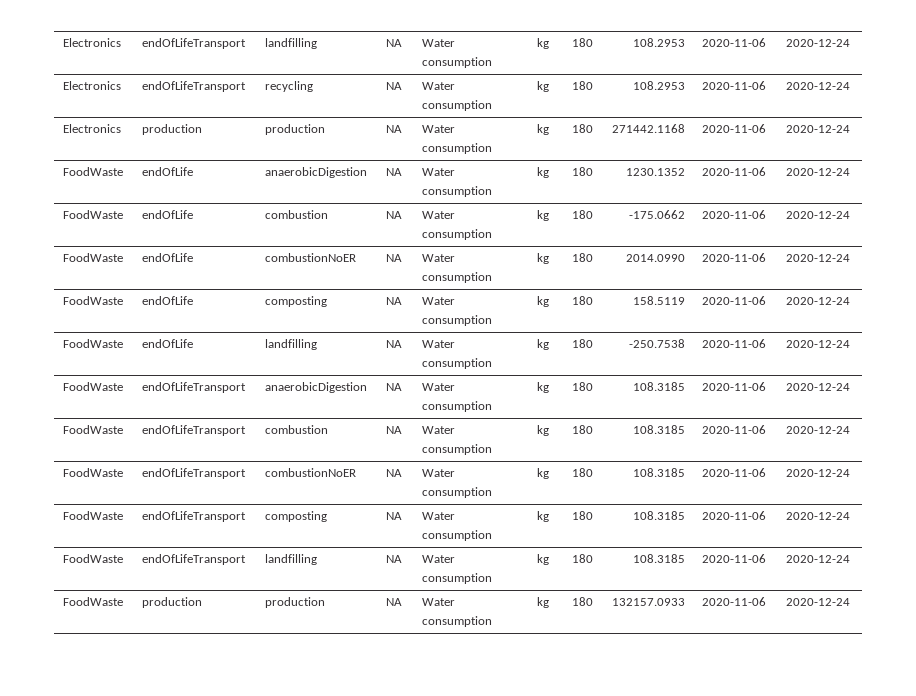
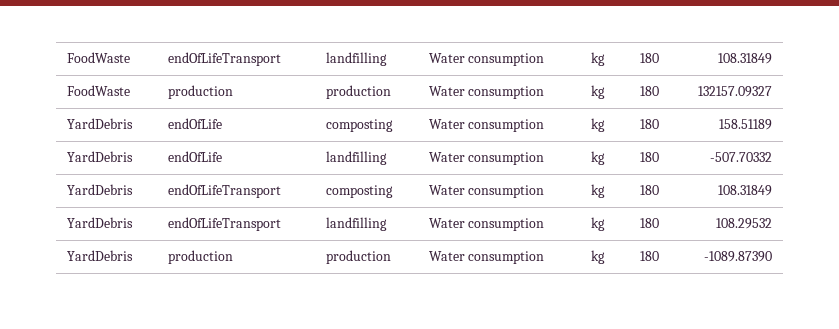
[63,38,122,47] [142,38,247,49] [265,38,318,49] [386,39,403,47] [422,39,456,47] [422,57,493,68] [537,38,550,49] [571,38,593,47] [632,38,685,47] [702,38,767,47] [786,39,851,47] [63,81,122,90] [142,81,247,92] [265,81,314,92] [386,82,403,90] [422,82,456,90] [422,100,493,111] [537,81,550,92] [571,81,593,90] [632,81,685,90] [702,81,767,90] [786,82,851,90] [63,124,122,133] [142,124,203,135] [265,124,326,135] [386,125,403,133] [422,125,456,133] [422,143,493,154] [537,124,550,135] [571,124,593,133] [611,124,685,133] [702,124,767,133] [786,125,851,133] [63,167,124,176] [142,167,194,176] [265,167,368,178] [386,168,403,176] [422,168,456,176] [422,186,493,197] [537,167,550,178] [571,167,593,176] [625,168,685,176] [702,167,767,176] [786,168,851,176] [63,210,124,219] [142,210,194,219] [265,210,329,219] [386,211,403,219] [422,211,456,219] [422,229,493,240] [537,210,550,221] [571,210,593,219] [628,210,685,219] [702,210,767,219] [786,211,851,219] [63,253,124,262] [142,253,194,262] [265,253,357,262] [386,254,403,262] [422,254,456,262] [422,272,493,283] [537,253,550,264] [571,253,593,262] [625,254,685,262] [702,253,767,262] [786,254,851,262] [63,296,124,305] [142,296,194,305] [265,296,328,307] [386,297,403,305] [422,297,456,305] [422,315,493,326] [537,296,550,307] [571,296,593,305] [632,296,685,305] [702,296,767,305] [786,297,851,305] [63,339,124,348] [142,339,194,348] [265,339,318,350] [386,340,403,348] [422,340,456,348] [422,358,493,369] [537,339,550,350] [571,339,593,348] [628,339,685,348] [702,339,767,348] [786,340,851,348] [63,382,124,391] [142,382,247,393] [265,382,368,393] [386,383,403,391] [422,383,456,391] [422,401,493,412] [537,382,550,393] [571,382,593,391] [632,382,685,391] [702,382,767,391] [786,383,851,391] [63,425,124,434] [142,425,247,436] [265,425,329,434] [386,426,403,434] [422,426,456,434] [422,444,493,455] [537,425,550,436] [571,425,593,434] [632,425,685,434] [702,425,767,434] [786,426,851,434] [63,468,124,477] [142,468,247,479] [265,468,357,477] [386,469,403,477] [422,469,456,477] [422,487,493,498] [537,468,550,479] [571,468,593,477] [632,468,685,477] [702,468,767,477] [786,469,851,477] [63,511,124,520] [142,511,247,522] [265,511,328,522] [386,512,403,520] [422,512,456,520] [422,530,493,541] [537,511,550,522] [571,511,593,520] [632,511,685,520] [702,511,767,520] [786,512,851,520] [63,554,124,563] [142,554,247,565] [265,554,318,565] [386,555,403,563] [422,555,456,563] [422,573,493,584] [537,554,550,565] [571,554,593,563] [632,554,685,563] [702,554,767,563] [786,555,851,563] [63,597,124,606] [142,597,203,608] [265,597,326,608] [386,598,403,606] [422,598,456,606] [422,616,493,627] [537,597,550,608] [571,597,593,606] [611,598,685,606] [702,597,767,606] [786,598,851,606] Electronics | endOfLifeTransport | landfilling | NA | Water consumption | kg | 180 | 108.2953 | 2020-11-06 | 2020-12-24 // Electronics | endOfLifeTransport | recycling | NA | Water consumption | kg | 180 | 108.2953 | 2020-11-06 | 2020-12-24 // Electronics | production | production | NA | Water consumption | kg | 180 | 271442.1168 | 2020-11-06 | 2020-12-24 // FoodWaste | endOfLife | anaerobicDigestion | NA | Water consumption | kg | 180 | 1230.1352 | 2020-11-06 | 2020-12-24 // FoodWaste | endOfLife | combustion | NA | Water consumption | kg | 180 | -175.0662 | 2020-11-06 | 2020-12-24 // FoodWaste | endOfLife | combustionNoER | NA | Water consumption | kg | 180 | 2014.0990 | 2020-11-06 | 2020-12-24 // FoodWaste | endOfLife | composting | NA | Water consumption | kg | 180 | 158.5119 | 2020-11-06 | 2020-12-24 // FoodWaste | endOfLife | landfilling | NA | Water consumption | kg | 180 | -250.7538 | 2020-11-06 | 2020-12-24 // FoodWaste | endOfLifeTransport | anaerobicDigestion | NA | Water consumption | kg | 180 | 108.3185 | 2020-11-06 | 2020-12-24 // FoodWaste | endOfLifeTransport | combustion | NA | Water consumption | kg | 180 | 108.3185 | 2020-11-06 | 2020-12-24 // FoodWaste | endOfLifeTransport | combustionNoER | NA | Water consumption | kg | 180 | 108.3185 | 2020-11-06 | 2020-12-24 // FoodWaste | endOfLifeTransport | composting | NA | Water consumption | kg | 180 | 108.3185 | 2020-11-06 | 2020-12-24 // FoodWaste | endOfLifeTransport | landfilling | NA | Water consumption | kg | 180 | 108.3185 | 2020-11-06 | 2020-12-24 // FoodWaste | production | production | NA | Water consumption | kg | 180 | 132157.0933 | 2020-11-06 | 2020-12-24 -> [66,52,130,63] [167,52,281,66] [325,52,387,66] [428,53,545,66] [590,52,605,66] [640,53,660,63] [718,53,773,64] [66,85,130,96] [167,85,233,99] [325,85,391,99] [428,86,545,99] [590,85,605,99] [640,86,660,96] [698,86,773,97] [66,118,133,129] [167,118,222,129] [325,119,393,132] [428,119,545,132] [590,118,605,132] [640,119,660,129] [719,119,773,130] [66,151,133,162] [167,151,222,162] [325,151,387,165] [428,152,545,165] [590,151,605,165] [640,152,660,162] [710,152,773,162] [66,184,133,195] [167,184,281,198] [325,185,393,198] [428,185,545,198] [590,184,605,198] [640,185,660,195] [718,185,773,196] [66,217,133,228] [167,217,281,231] [325,217,387,231] [428,218,545,231] [590,217,605,231] [640,218,660,228] [716,218,773,229] [66,250,133,261] [167,250,233,264] [325,250,391,264] [428,251,545,264] [590,250,605,264] [640,251,660,261] [704,251,773,262] FoodWaste | endOfLifeTransport | landfilling | Water consumption | kg | 180 | 108.31849 // FoodWaste | production | production | Water consumption | kg | 180 | 132157.09327 // YardDebris | endOfLife | composting | Water consumption | kg | 180 | 158.51189 // YardDebris | endOfLife | landfilling | Water consumption | kg | 180 | -507.70332 // YardDebris | endOfLifeTransport | composting | Water consumption | kg | 180 | 108.31849 // YardDebris | endOfLifeTransport | landfilling | Water consumption | kg | 180 | 108.29532 // YardDebris | production | production | Water consumption | kg | 180 | -1089.87390

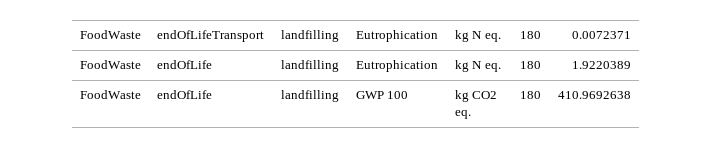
[428,53,545,66] [590,52,605,66] [640,53,660,63] [718,53,773,64] [66,85,130,96] [167,85,233,99] [325,85,391,99] [428,86,545,99] [590,85,605,99] [640,86,660,96] [698,86,773,97] [66,118,133,129] [167,118,222,129] [325,119,393,132] [428,119,545,132] [590,118,605,132] [640,119,660,129] [719,119,773,130] [66,151,133,162] [167,151,222,162] [325,151,387,165] [428,152,545,165] [590,151,605,165] [640,152,660,162] [710,152,773,162] [66,184,133,195] [167,184,281,198] [325,185,393,198] [428,185,545,198] [590,184,605,198] [640,185,660,195] [718,185,773,196] [66,217,133,228] [167,217,281,231] [325,217,387,231] [428,218,545,231] [590,217,605,231] [640,218,660,228] [716,218,773,229] [66,250,133,261] [167,250,233,264] [325,250,391,264] [428,251,545,264] [590,250,605,264] [640,251,660,261] [704,251,773,262] Water consumption | kg | 180 | 108.31849 // FoodWaste | production | production | Water consumption | kg | 180 | 132157.09327 // YardDebris | endOfLife | composting | Water consumption | kg | 180 | 158.51189 // YardDebris | endOfLife | landfilling | Water consumption | kg | 180 | -507.70332 // YardDebris | endOfLifeTransport | composting | Water consumption | kg | 180 | 108.31849 // YardDebris | endOfLifeTransport | landfilling | Water consumption | kg | 180 | 108.29532 // YardDebris | production | production | Water consumption | kg | 180 | -1089.87390 -> [355,30,438,42] [454,30,501,42] [520,31,542,39] [572,31,632,39] [79,60,141,69] [156,60,212,69] [280,60,339,72] [355,60,438,72] [454,60,501,72] [520,61,542,69] [572,61,632,69] [79,90,141,99] [156,90,212,99] [280,90,339,102] [355,91,409,99] [454,90,498,102] [454,110,471,119] [520,91,542,99] [558,91,632,99] Eutrophication | kg N eq. | 180 | 0.0072371 // FoodWaste | endOfLife | landfilling | Eutrophication | kg N eq. | 180 | 1.9220389 // FoodWaste | endOfLife | landfilling | GWP 100 | kg CO2 eq. | 180 | 410.9692638

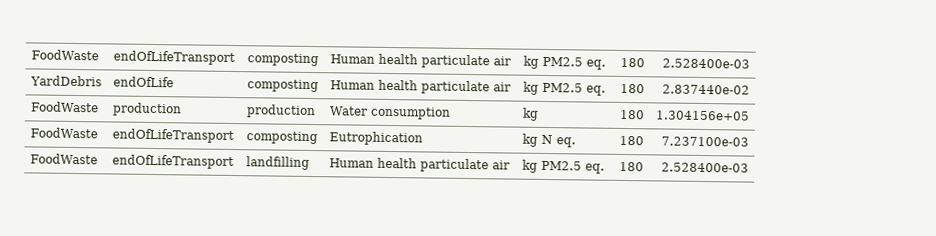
[79,30,141,39] [156,30,264,42] [280,30,339,42] [355,30,438,42] [454,30,501,42] [520,31,542,39] [572,31,632,39] [79,60,141,69] [156,60,212,69] [280,60,339,72] [355,60,438,72] [454,60,501,72] [520,61,542,69] [572,61,632,69] [79,90,141,99] [156,90,212,99] [280,90,339,102] [355,91,409,99] [454,90,498,102] [454,110,471,119] [520,91,542,99] [558,91,632,99] FoodWaste | endOfLifeTransport | landfilling | Eutrophication | kg N eq. | 180 | 0.0072371 // FoodWaste | endOfLife | landfilling | Eutrophication | kg N eq. | 180 | 1.9220389 // FoodWaste | endOfLife | landfilling | GWP 100 | kg CO2 eq. | 180 | 410.9692638 -> [30,49,99,61] [112,50,235,66] [246,53,319,67] [329,53,511,69] [522,55,606,70] [620,57,646,68] [662,58,751,69] [29,75,102,87] [112,76,174,88] [246,79,319,93] [329,79,511,95] [522,81,606,96] [620,83,646,94] [662,84,751,95] [30,101,99,113] [112,102,182,117] [245,104,316,119] [329,106,451,120] [521,107,539,121] [620,109,646,120] [655,110,751,121] [29,127,98,139] [111,128,234,144] [245,131,318,145] [328,131,423,146] [521,133,576,148] [619,135,645,146] [661,136,750,147] [29,153,98,165] [111,154,234,170] [245,156,310,170] [328,157,510,173] [521,159,605,174] [619,161,645,172] [661,162,750,173] FoodWaste | endOfLifeTransport | composting | Human health particulate air | kg PM2.5 eq. | 180 | 2.528400e-03 // YardDebris | endOfLife | composting | Human health particulate air | kg PM2.5 eq. | 180 | 2.837440e-02 // FoodWaste | production | production | Water consumption | kg | 180 | 1.304156e+05 // FoodWaste | endOfLifeTransport | composting | Eutrophication | kg N eq. | 180 | 7.237100e-03 // FoodWaste | endOfLifeTransport | landfilling | Human health particulate air | kg PM2.5 eq. | 180 | 2.528400e-03

